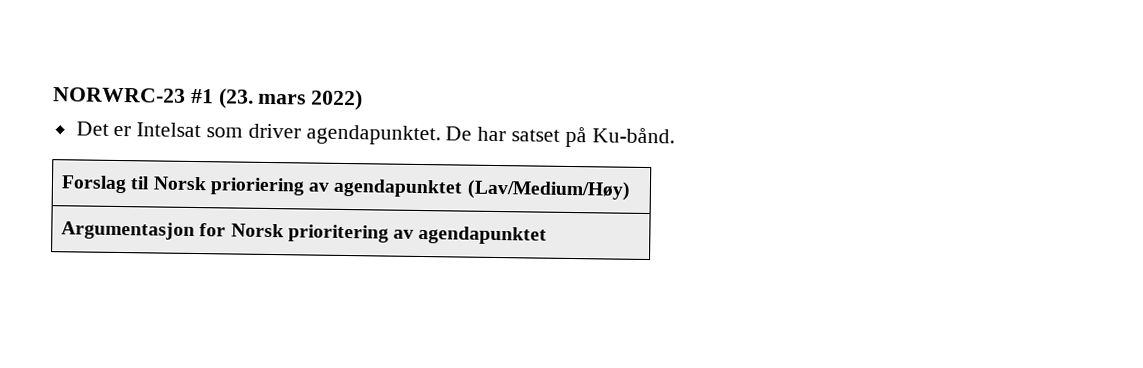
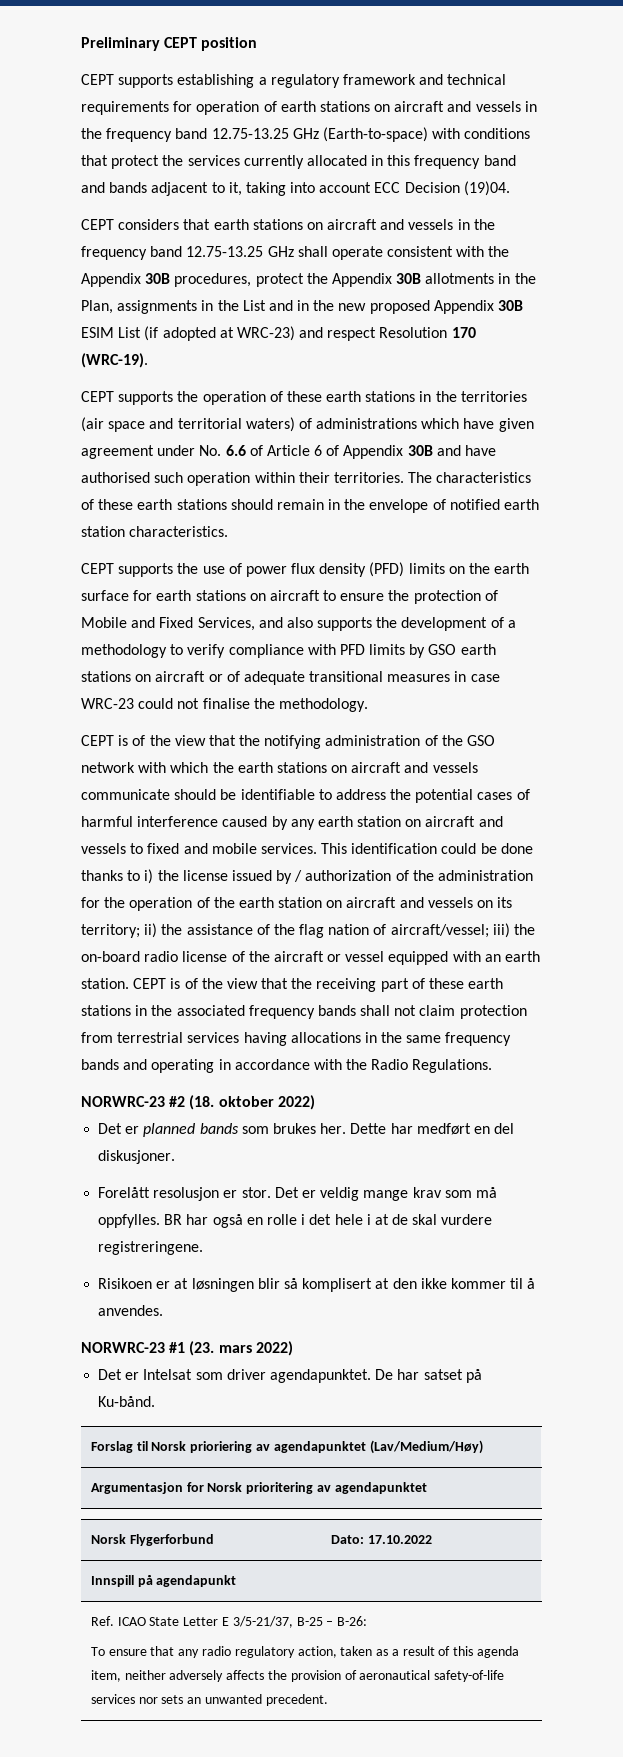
(53, 95) none -> [81,37,258,51] [81,74,507,88] [81,101,537,115] [81,127,531,142] [81,155,516,169] [81,181,510,196] [81,219,495,230] [81,246,510,260] [81,273,536,287] [81,300,524,314] [81,326,476,341] [81,353,148,368] [81,391,527,405] [81,417,534,432] [81,445,497,459] [81,472,532,486] [81,499,540,513] [81,526,229,537] [81,562,530,577] [81,590,498,604] [81,617,516,631] [81,644,496,658] [81,671,500,685] [81,698,368,712] [81,735,496,749] [81,762,478,773] [81,789,530,803] [81,816,503,830] [81,843,533,854] [81,869,534,884] [81,897,513,911] [81,923,536,938] [81,951,541,965] [81,978,504,992] [81,1005,527,1019] [81,1032,512,1046] [81,1059,493,1073] [81,1095,315,1110] [98,1123,515,1137] [98,1150,176,1164] [98,1187,497,1201] [98,1214,493,1228] [98,1241,204,1255] [98,1278,536,1292] [98,1305,164,1316] Preliminary CEPT position // CEPT supports establishing a regulatory framework and technical requirements for operation of earth stations on aircraft and vessels in the frequency band 12.75-13.25 GHz (Earth-to-space) with conditions that protect the services currently allocated in this frequency band and bands adjacent to it, taking into account ECC Decision (19)04. // CEPT considers that earth stations on aircraft and vessels in the frequency band 12.75-13.25 GHz shall operate consistent with the Appendix 30B procedures, protect the Appendix 30B allotments in the Plan, assignments in the List and in the new proposed Appendix 30B ESIM List (if adopted at WRC-23) and respect Resolution 170 (WRC-19). // CEPT supports the operation of these earth stations in the territories (air space and territorial waters) of administrations which have given agreement under No. 6.6 of Article 6 of Appendix 30B and have authorised such operation within their territories. The characteristics of these earth stations should remain in the envelope of notified earth station characteristics. // CEPT supports the use of power flux density (PFD) limits on the earth surface for earth stations on aircraft to ensure the protection of Mobile and Fixed Services, and also supports the development of a methodology to verify compliance with PFD limits by GSO earth stations on aircraft or of adequate transitional measures in case WRC-23 could not finalise the methodology. // CEPT is of the view that the notifying administration of the GSO network with which the earth stations on aircraft and vessels communicate should be identifiable to address the potential cases of harmful interference caused by any earth station on aircraft and vessels to fixed and mobile services. This identification could be done thanks to i) the license issued by / authorization of the administration for the operation of the earth station on aircraft and vessels on its territory; ii) the assistance of the flag nation of aircraft/vessel; iii) the on-board radio license of the aircraft or vessel equipped with an earth station. CEPT is of the view that the receiving part of these earth stations in the associated frequency bands shall not claim protection from terrestrial services having allocations in the same frequency bands and operating in accordance with the Radio Regulations. // NORWRC-23 #2 (18. oktober 2022) // Det er planned bands som brukes her. Dette har medført en del diskusjoner. // Forelått resolusjon er stor. Det er veldig mange krav som må oppfylles. BR har også en rolle i det hele i at de skal vurdere registreringene. // Risikoen er at løsningen blir så komplisert at den ikke kommer til å anvendes. //
(548, 235) none -> [90,1534,214,1546] [330,1535,432,1544] [90,1575,237,1587] [90,1616,368,1628] [90,1646,519,1658] [90,1670,505,1682] [90,1694,328,1706] // Norsk Flygerforbund | Dato: 17.10.2022 // Innspill på agendapunkt // Ref. ICAO State Letter E 3/5-21/37, B-25 – B-26: // To ensure that any radio regulatory action, taken as a result of this agenda item, neither adversely affects the provision of aeronautical safety-of-life services nor sets an unwanted precedent.

